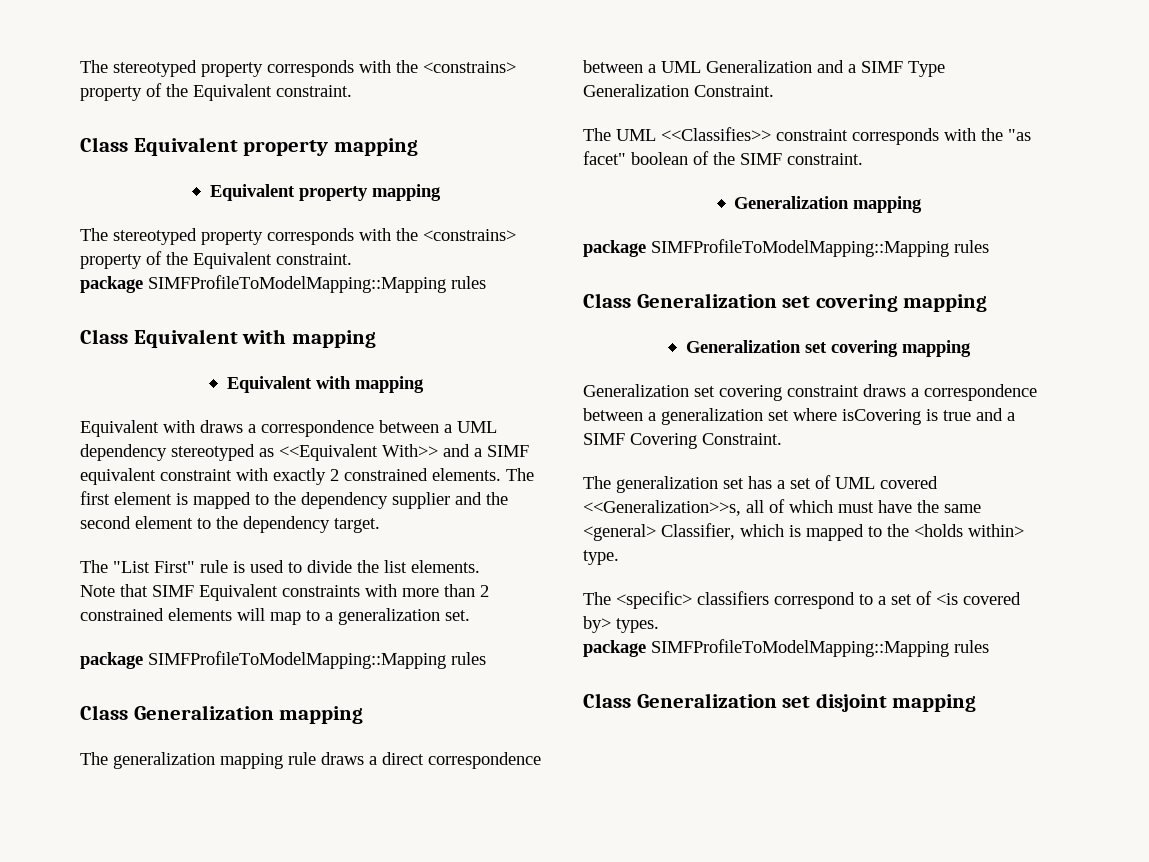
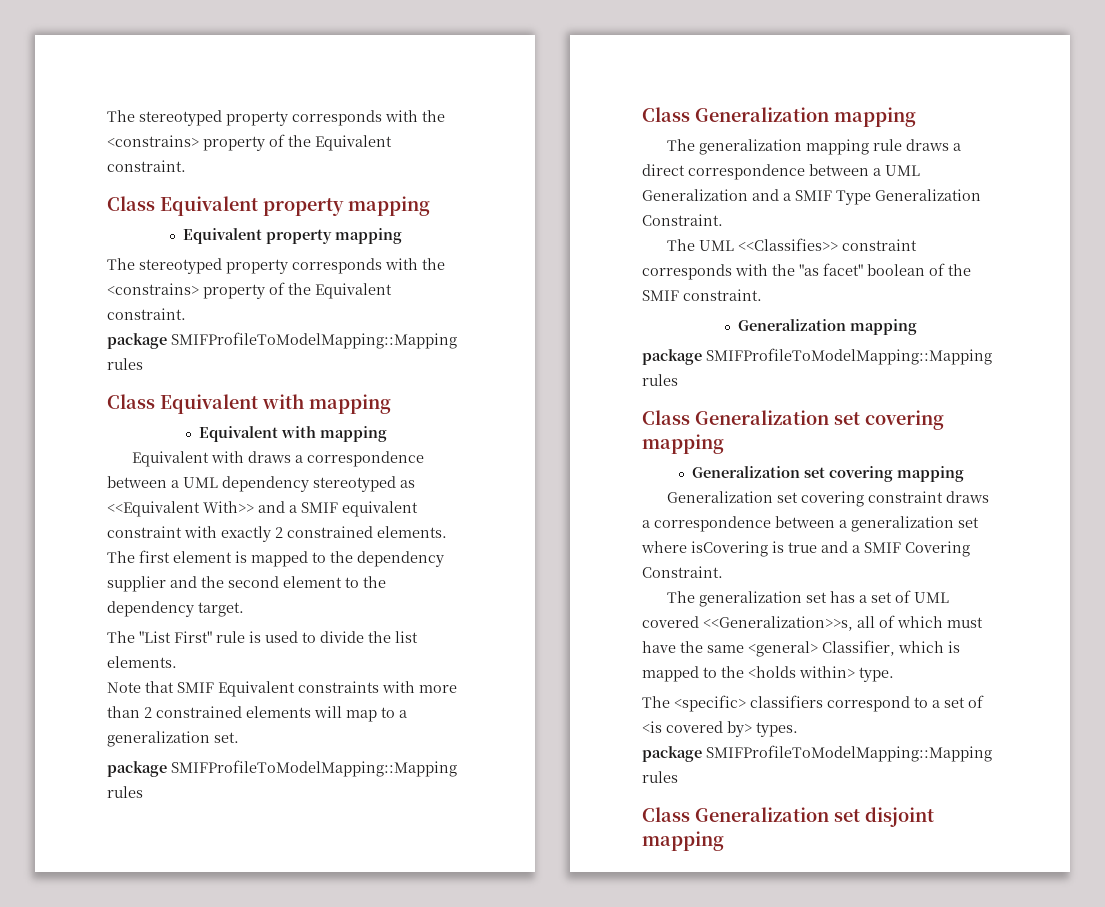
[148,275,446,293] SIMFProfileToModelMapping::Mapping -> [171,332,457,349] SMIFProfileToModelMapping::Mapping
[487,445,529,457] SIMF -> [301,502,338,513] SMIF
[152,585,194,597] SIMF -> [177,682,214,693] SMIF
[148,651,446,669] SIMFProfileToModelMapping::Mapping -> [171,760,457,777] SMIFProfileToModelMapping::Mapping
[861,61,903,73] SIMF -> [795,190,832,201] SMIF
[740,153,782,165] SIMF -> [642,290,679,301] SMIF
[651,239,949,257] SIMFProfileToModelMapping::Mapping -> [706,348,992,365] SMIFProfileToModelMapping::Mapping
[583,433,625,445] SIMF -> [864,542,901,553] SMIF
[651,639,949,657] SIMFProfileToModelMapping::Mapping -> [706,745,992,762] SMIFProfileToModelMapping::Mapping

